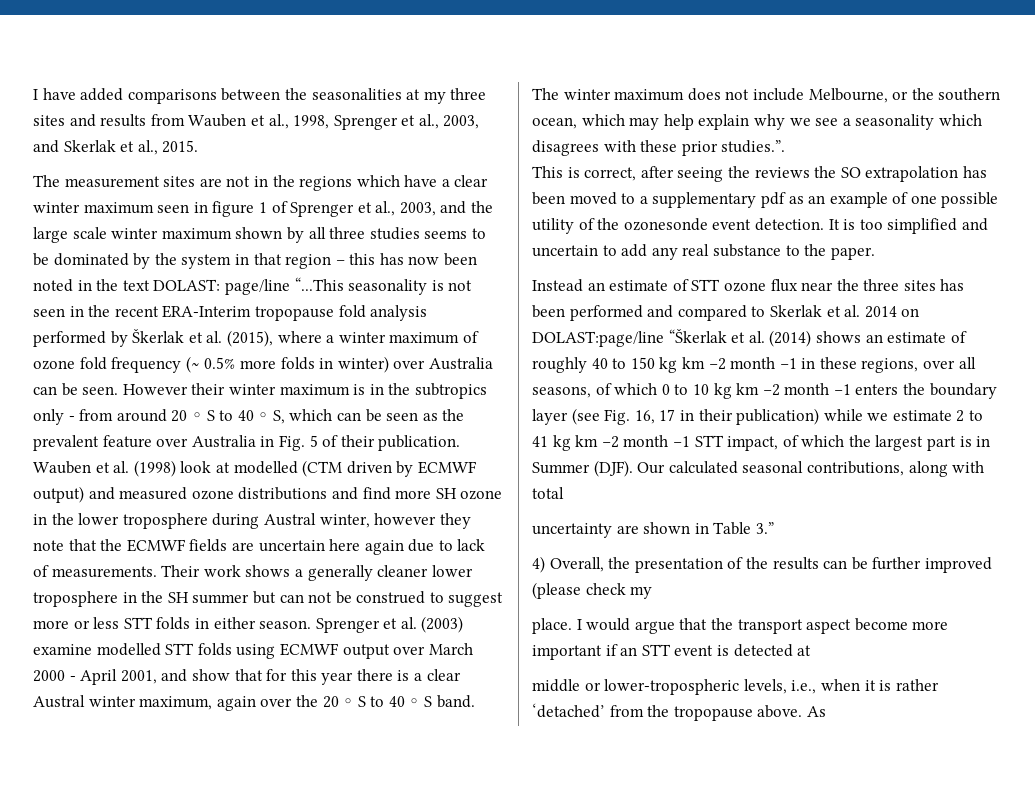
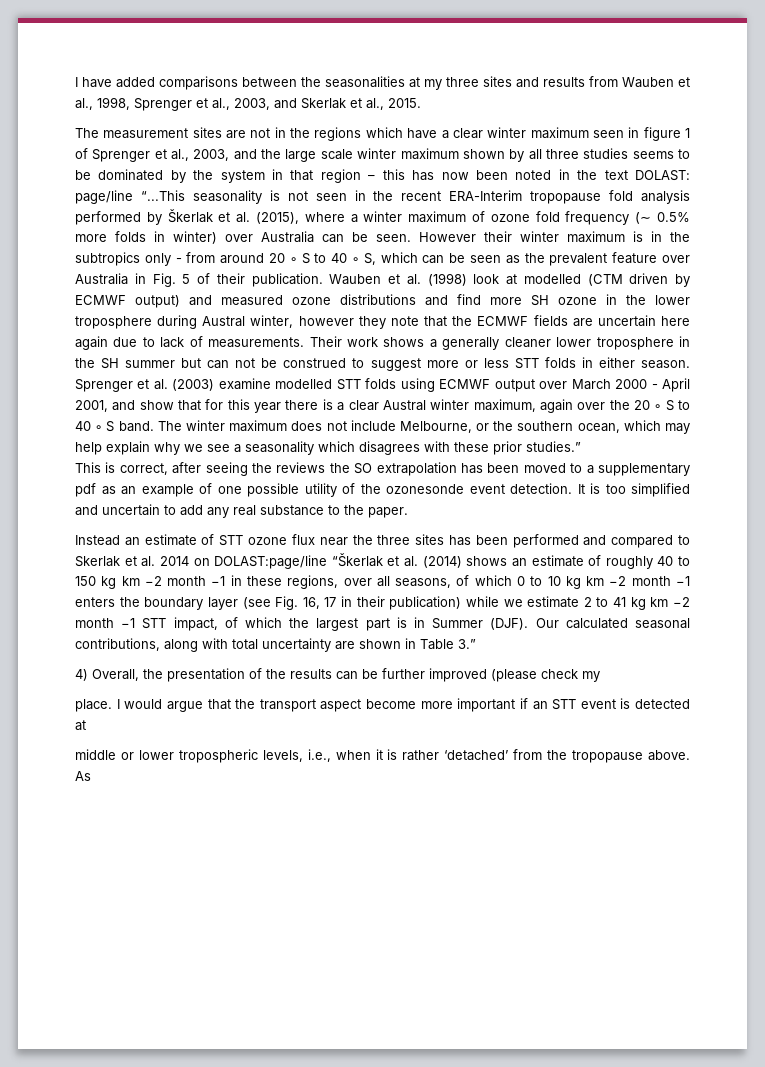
[721,140,786,153] studies.”. -> [526,441,581,452] studies.”
(564, 493) // -> (258, 644) none
[604,679,740,695] lower-tropospheric -> [138,749,258,763] lower tropospheric

